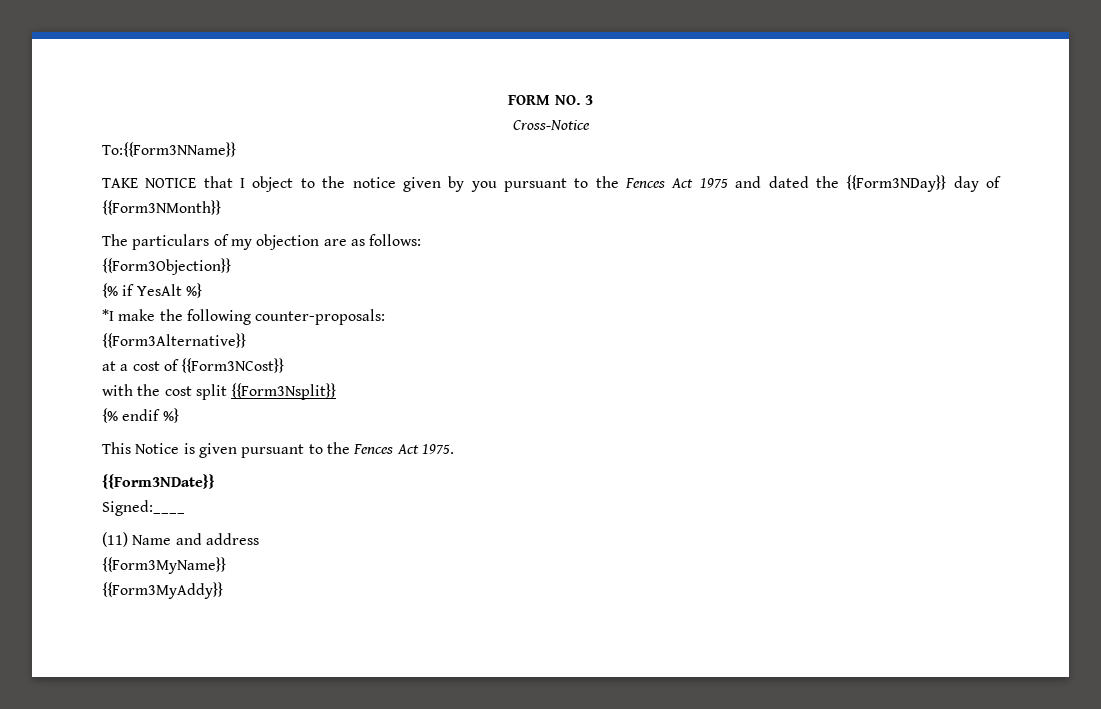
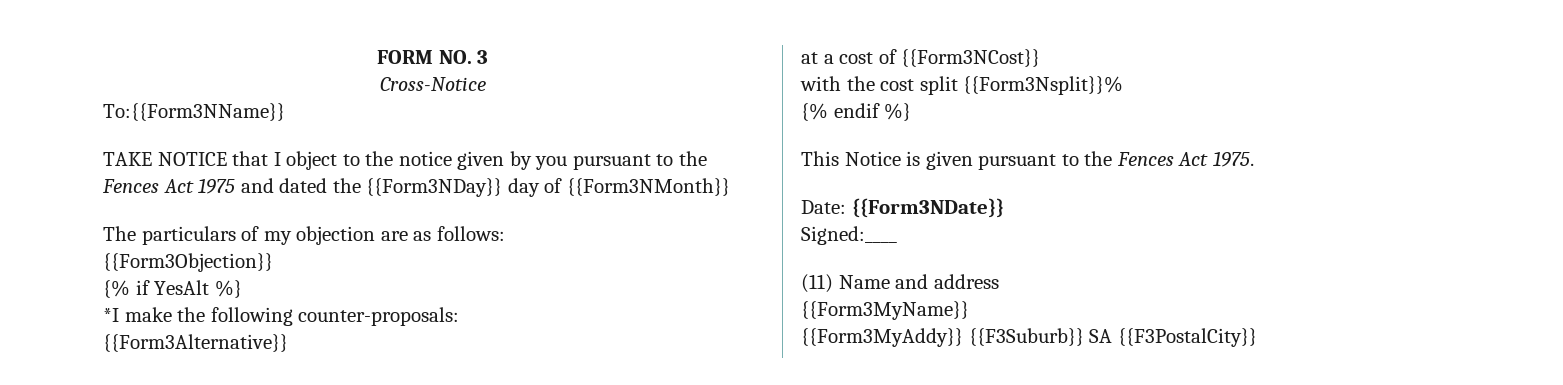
[231,383,337,400] {{Form3Nsplit}} -> [963,76,1124,95] {{Form3Nsplit}}%
(454, 449) none -> [801,200,846,214] Date:
(223, 590) none -> [968,328,1257,347] {{F3Suburb}} SA {{F3PostalCity}}

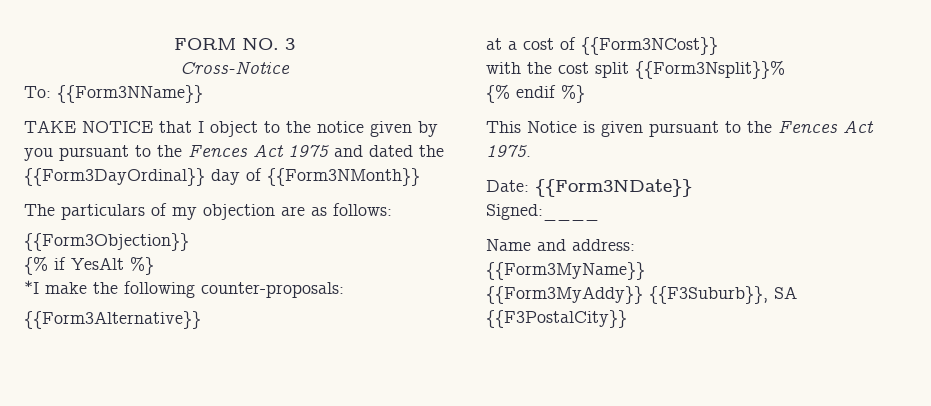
[103,103,285,121] To:{{Form3NName}} -> [24,85,203,103] To: {{Form3NName}}
[366,178,503,197] {{Form3NDay}} -> [24,168,205,186] {{Form3DayOrdinal}}
[801,274,833,293] (11) -> (599, 212) none
[933,274,999,289] address -> [572,239,635,251] address:
[968,328,1084,346] {{F3Suburb}} -> [649,286,768,304] {{F3Suburb}},

